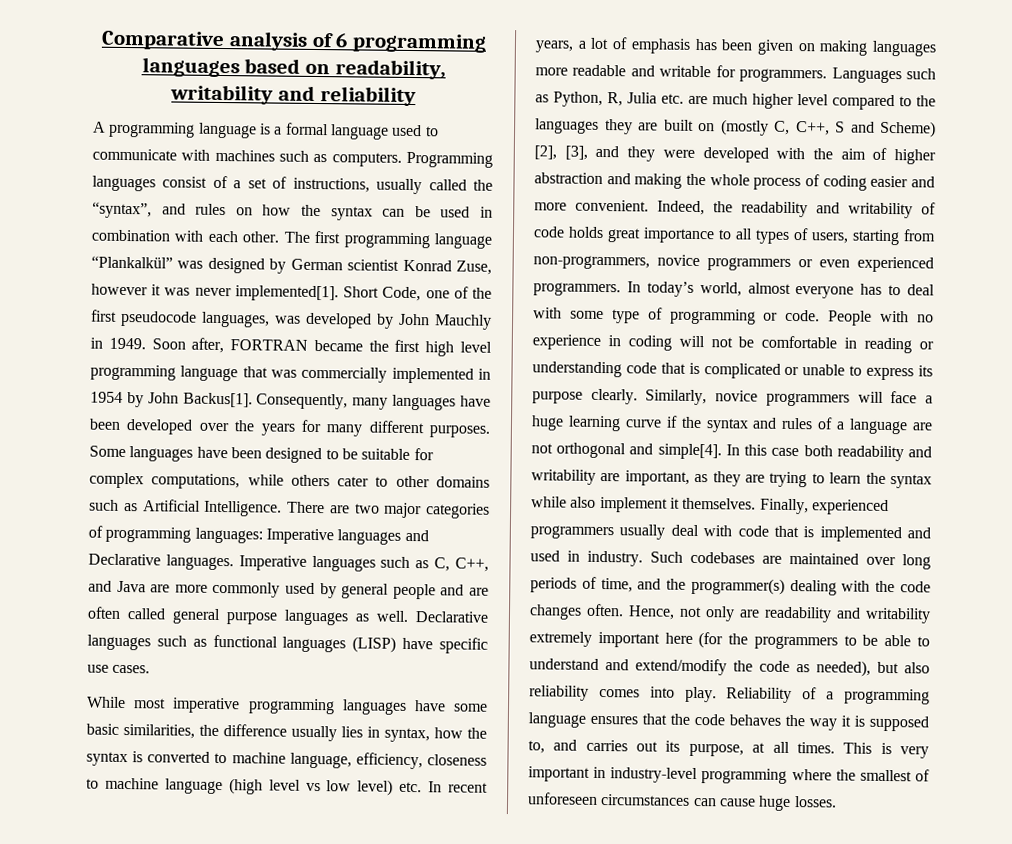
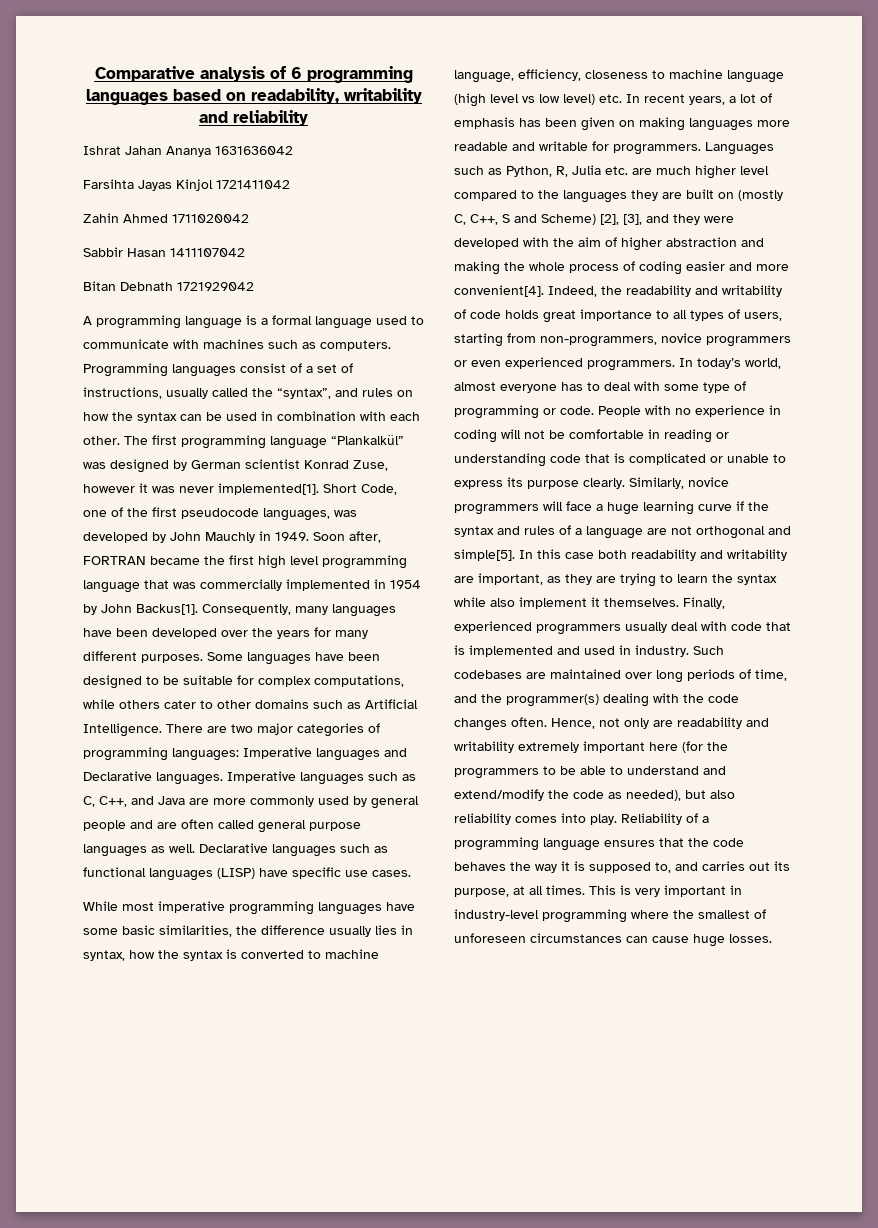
(416, 96) none -> [83,146,293,157] [83,179,290,191] [83,213,249,223] [83,247,245,257] [83,281,254,291] // Ishrat Jahan Ananya 1631636042 // Farsihta Jayas Kinjol 1721411042 // Zahin Ahmed 1711020042 // Sabbir Hasan 1411107042 // Bitan Debnath 1721929042
[575,199,649,212] convenient. -> [454,285,544,297] convenient[4].
[657,443,722,460] simple[4]. -> [454,549,515,561] simple[5].

